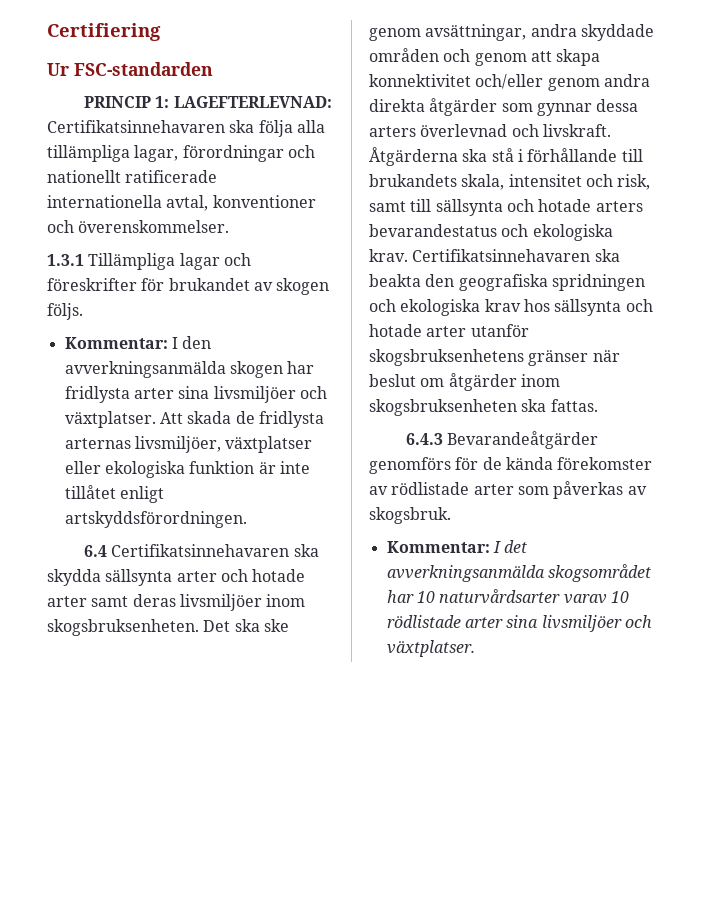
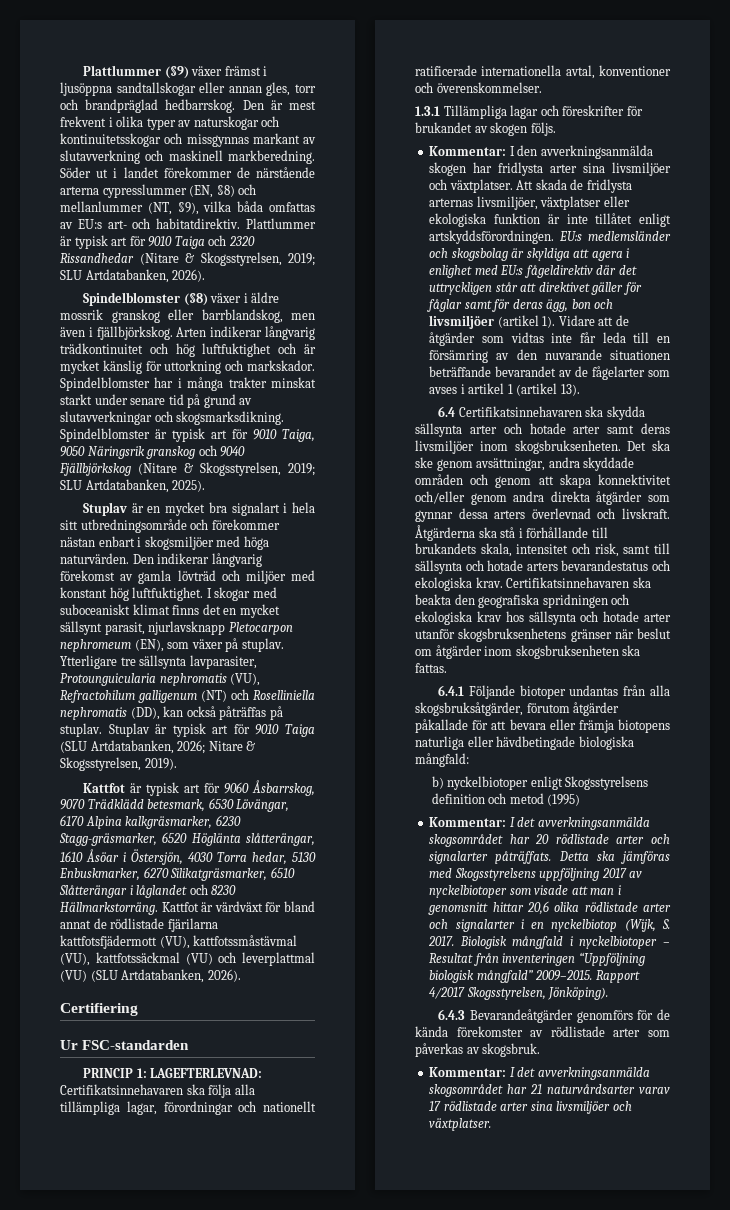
(47, 32) none -> [83,65,268,79] [60,82,316,96] [60,99,316,113] [60,116,280,130] [60,133,316,147] [60,150,315,164] [60,167,315,178] [60,184,257,198] [60,201,315,215] [60,218,316,229] [60,235,255,249] [60,252,315,266] [60,269,206,283] [83,292,280,306] [60,309,315,323] [60,326,315,340] [60,343,316,357] [60,360,315,374] [60,377,316,391] [60,394,253,408] [60,411,285,425] [60,428,315,442] [60,445,246,459] [59,462,315,476] [60,479,206,493] [83,502,315,516] [60,519,280,533] [60,536,269,550] [60,553,262,567] [60,570,315,584] [60,587,277,601] [60,604,280,618] [60,621,293,635] [60,638,284,652] [60,655,257,669] [60,673,261,686] [60,689,315,703] [60,706,283,720] [60,723,316,737] [60,740,256,754] [60,757,177,771] [83,780,315,796] [60,798,290,812] [60,815,241,829] [59,832,315,846] [60,849,316,865] [59,867,295,881] [59,884,237,898] [60,901,315,915] [60,918,218,932] [60,935,298,949] [60,952,315,966] [60,969,241,983] Plattlummer (§9) växer främst i ljusöppna sandtallskogar eller annan gles, torr och brandpräglad hedbarrskog. Den är mest frekvent i olika typer av naturskogar och kontinuitetsskogar och missgynnas markant av slutavverkning och maskinell markberedning. Söder ut i landet förekommer de närstående arterna cypresslummer (EN, §8) och mellanlummer (NT, §9), vilka båda omfattas av EU:s art- och habitatdirektiv. Plattlummer är typisk art för 9010 Taiga och 2320 Rissandhedar (Nitare & Skogsstyrelsen, 2019; SLU Artdatabanken, 2026). // Spindelblomster (§8) växer i äldre mossrik granskog eller barrblandskog, men även i fjällbjörkskog. Arten indikerar långvarig trädkontinuitet och hög luftfuktighet och är mycket känslig för uttorkning och markskador. Spindelblomster har i många trakter minskat starkt under senare tid på grund av slutavverkningar och skogsmarksdikning. Spindelblomster är typisk art för 9010 Taiga, 9050 Näringsrik granskog och 9040 Fjällbjörkskog (Nitare & Skogsstyrelsen, 2019; SLU Artdatabanken, 2025). // Stuplav är en mycket bra signalart i hela sitt utbredningsområde och förekommer nästan enbart i skogsmiljöer med höga naturvärden. Den indikerar långvarig förekomst av gamla lövträd och miljöer med konstant hög luftfuktighet. I skogar med suboceaniskt klimat finns det en mycket sällsynt parasit, njurlavsknapp Pletocarpon nephromeum (EN), som växer på stuplav. Ytterligare tre sällsynta lavparasiter, Protounguicularia nephromatis (VU), Refractohilum galligenum (NT) och Roselliniella nephromatis (DD), kan också påträffas på stuplav. Stuplav är typisk art för 9010 Taiga (SLU Artdatabanken, 2026; Nitare & Skogsstyrelsen, 2019). // Kattfot är typisk art för 9060 Åsbarrskog, 9070 Trädklädd betesmark, 6530 Lövängar, 6170 Alpina kalkgräsmarker, 6230 Stagg-gräsmarker, 6520 Höglänta slåtterängar, 1610 Åsöar i Östersjön, 4030 Torra hedar, 5130 Enbuskmarker, 6270 Silikatgräsmarker, 6510 Slåtterängar i låglandet och 8230 Hällmarkstorräng. Kattfot är värdväxt för bland annat de rödlistade fjärilarna kattfotsfjädermott (VU), kattfotssmåstävmal (VU), kattfotssäckmal (VU) och leverplattmal (VU) (SLU Artdatabanken, 2026). //
(247, 519) none -> [559,231,671,241] [429,248,630,261] [429,265,637,278] [429,282,642,295] [427,299,614,312] [429,315,629,329] [429,332,670,346] [429,349,670,363] [429,366,670,380] [429,383,580,396] EU:s medlemsländer och skogsbolag är skyldiga att agera i enlighet med EU:s fågeldirektiv där det uttryckligen står att direktivet gäller för fåglar samt för deras ägg, bon och livsmiljöer (artikel 1). Vidare att de åtgärder som vidtas inte får leda till en försämring av den nuvarande situationen beträffande bevarandet av de fågelarter som avses i artikel 1 (artikel 13).
(598, 405) none -> [438,685,670,699] [415,702,620,716] [415,719,670,733] [415,736,634,750] [415,753,469,767] [431,776,649,790] [431,793,581,806] [429,817,650,830] [429,834,670,847] [429,851,670,864] [429,868,643,881] [429,885,621,898] [428,901,671,915] [429,919,670,932] [428,936,670,949] [429,952,645,966] [429,970,640,983] [429,987,609,1000] // 6.4.1 Följande biotoper undantas från alla skogsbruksåtgärder, förutom åtgärder påkallade för att bevara eller främja biotopens naturliga eller hävdbetingade biologiska mångfald: // b) nyckelbiotoper enligt Skogsstyrelsens definition och metod (1995) // Kommentar: I det avverkningsanmälda skogsområdet har 20 rödlistade arter och signalarter påträffats. Detta ska jämföras med Skogsstyrelsens uppföljning 2017 av nyckelbiotoper som visade att man i genomsnitt hittar 20,6 olika rödlistade arter och signalarter i en nyckelbiotop (Wijk, S. 2017. Biologisk mångfald i nyckelbiotoper – Resultat från inventeringen “Uppföljning biologisk mångfald” 2009–2015. Rapport 4/2017 Skogsstyrelsen, Jönköping).
[416,591,435,603] 10 -> [530,1084,543,1094] 21
[610,591,629,603] 10 -> [429,1101,442,1111] 17

